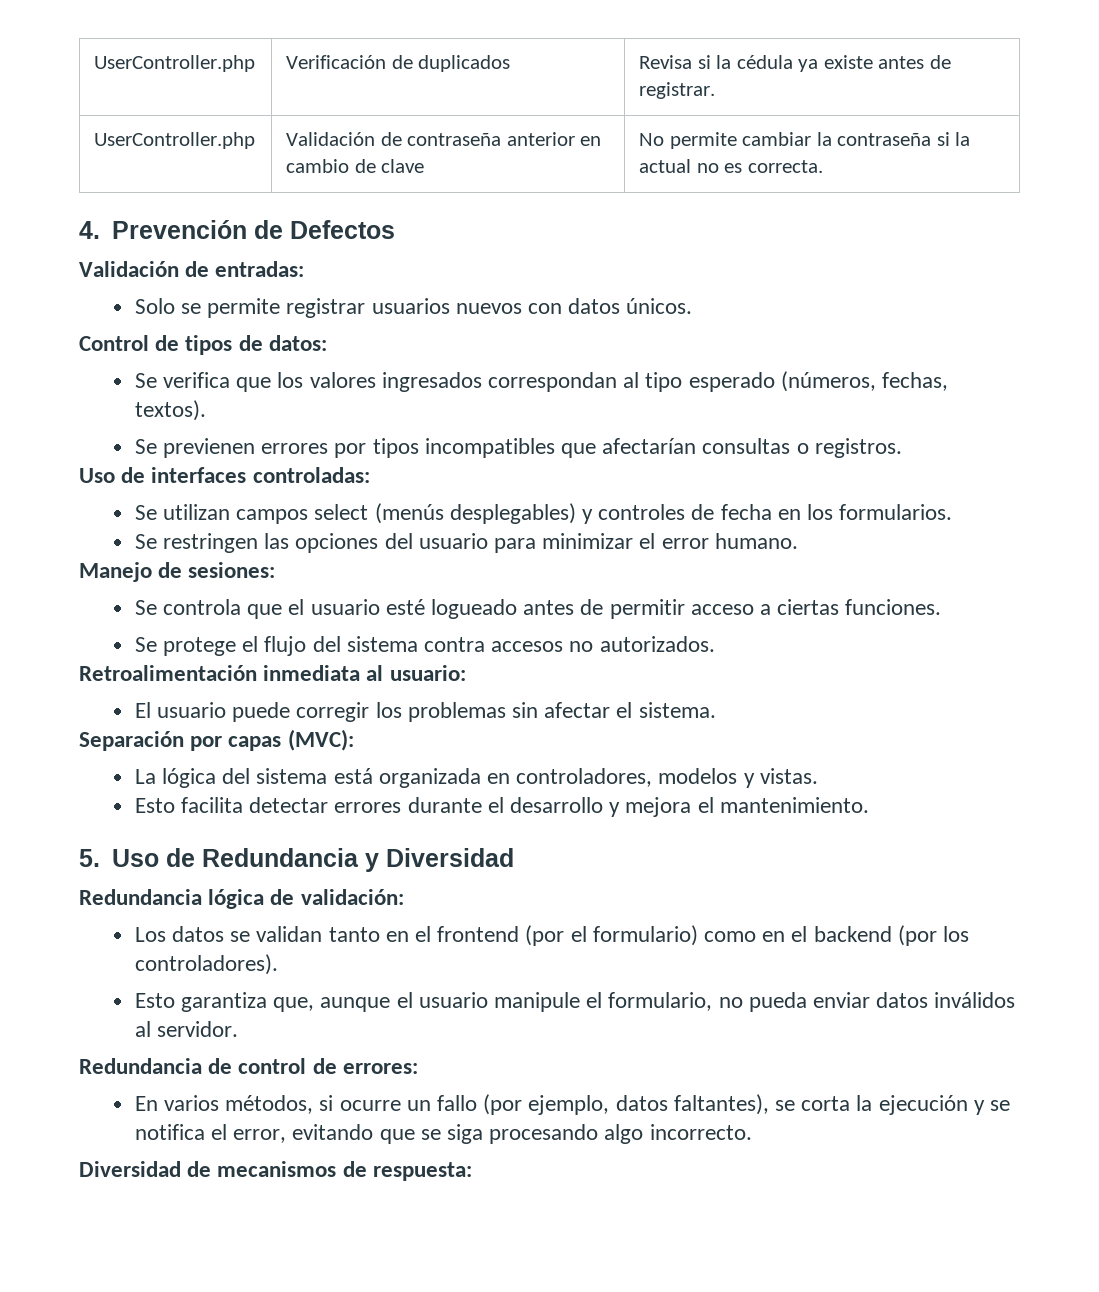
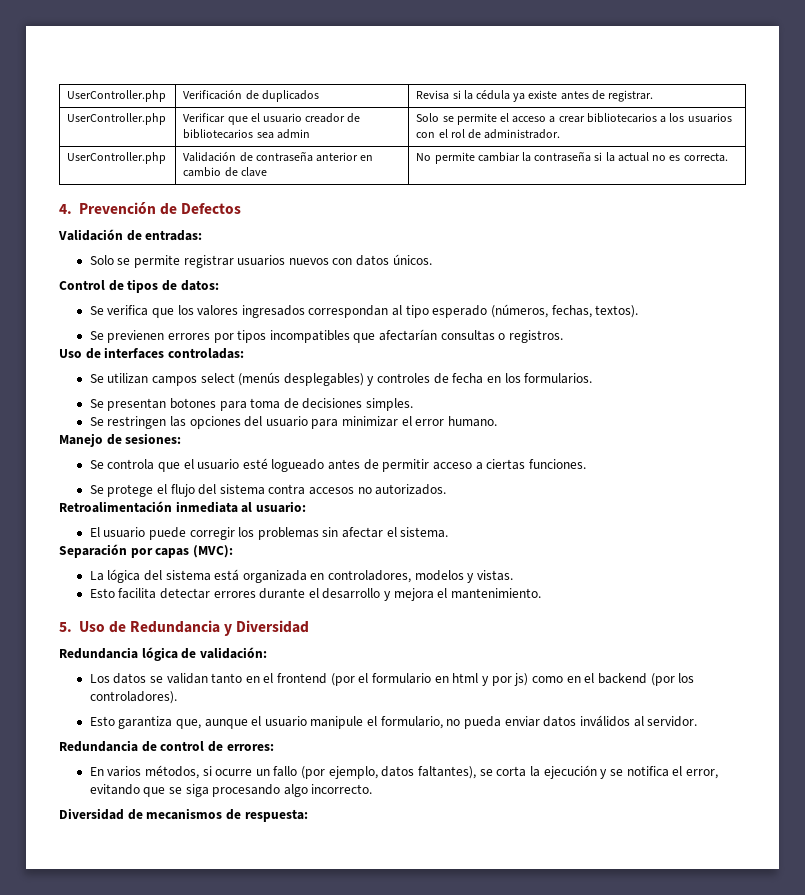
(716, 90) none -> [67,113,167,125] [183,113,361,125] [183,129,310,139] [416,113,732,125] [416,129,561,139] // UserController.php | Verificar que el usuario creador de bibliotecarios sea admin | Solo se permite el acceso a crear bibliotecarios a los usuarios con el rol de administrador.
(953, 512) none -> [89,398,414,411] // Se presentan botones para toma de decisiones simples.
[592,925,698,946] formulario) -> [372,673,529,686] formulario en html y por js)

